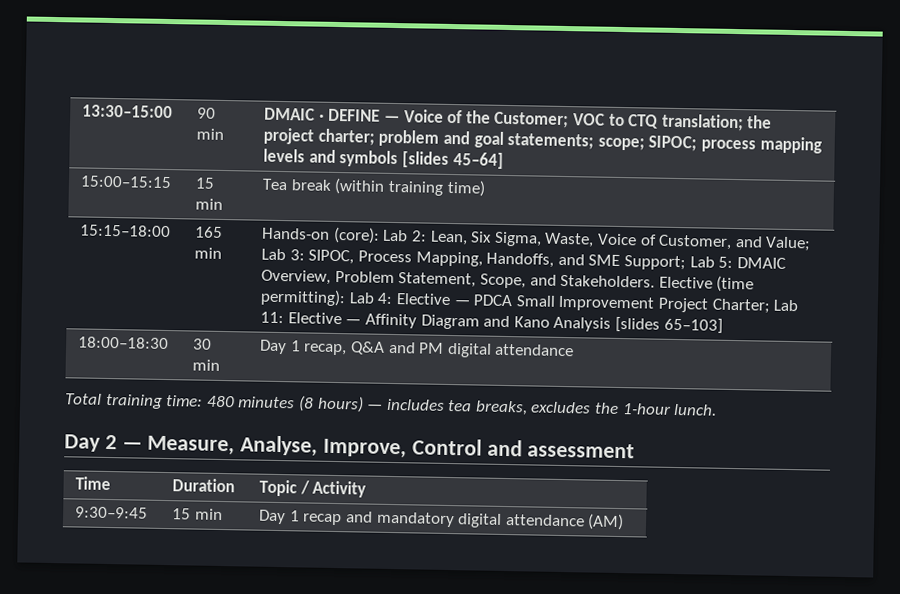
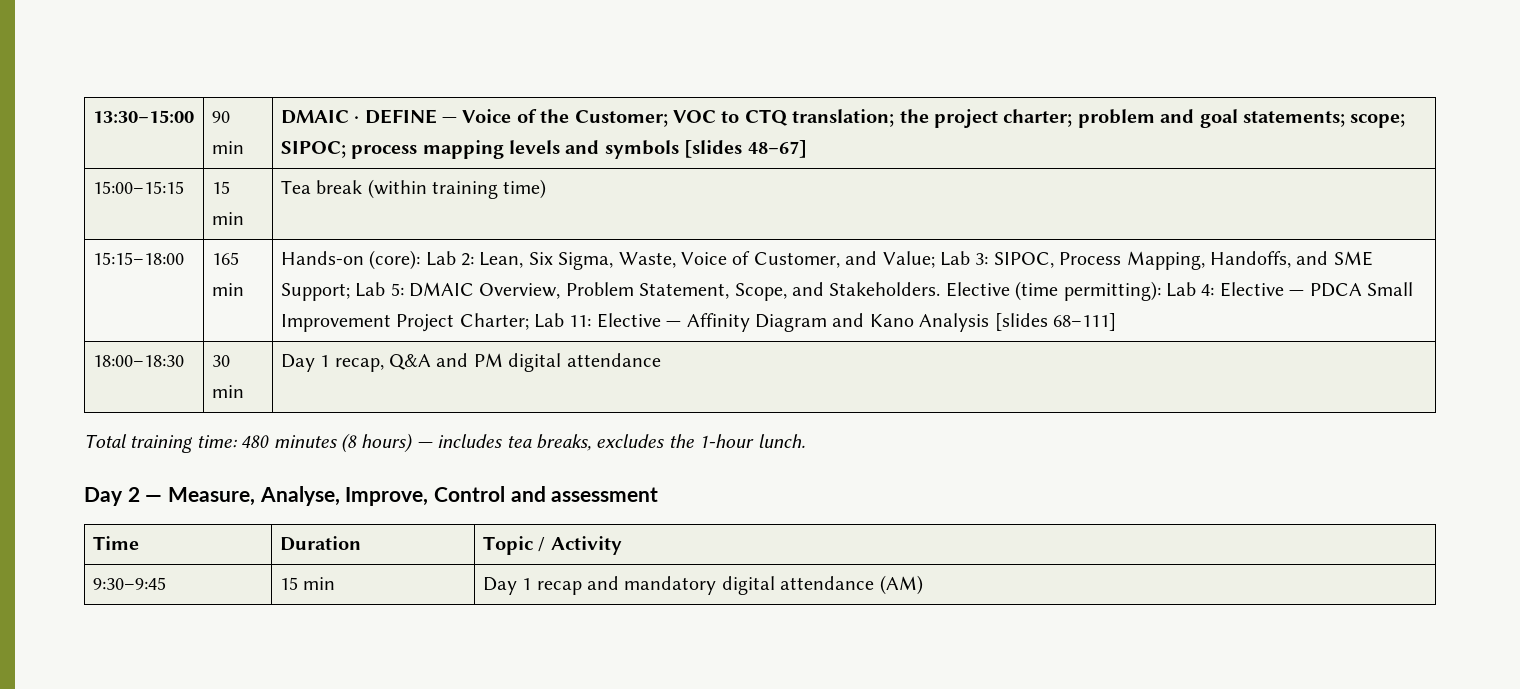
[452,152,504,169] 45–64] -> [747,140,807,158] 48–67]
[663,317,723,334] 65–103] -> [1052,313,1116,331] 68–111]

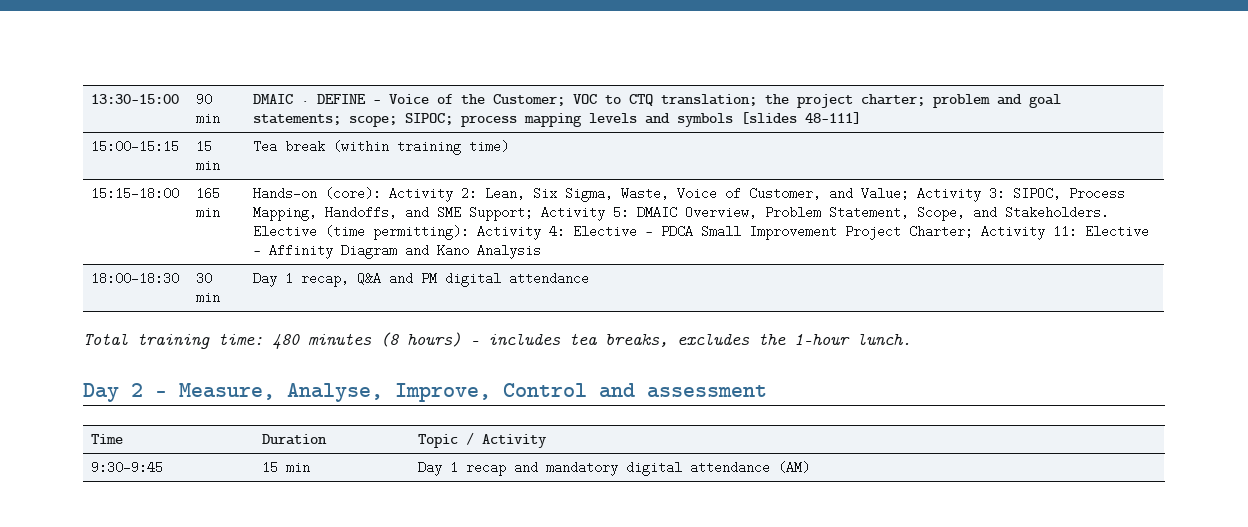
[747,140,807,158] 48–67] -> [805,112,862,124] 48–111]
[425,251,456,266] Lab -> [389,187,454,202] Activity
[939,251,970,266] Lab -> [917,187,982,202] Activity
[355,282,386,297] Lab -> [541,206,606,221] Activity
[1165,282,1196,297] Lab -> [477,225,542,240] Activity
[533,313,564,328] Lab -> [981,225,1046,240] Activity
[994,313,1116,331] [slides 68–111] -> (542, 251) none

